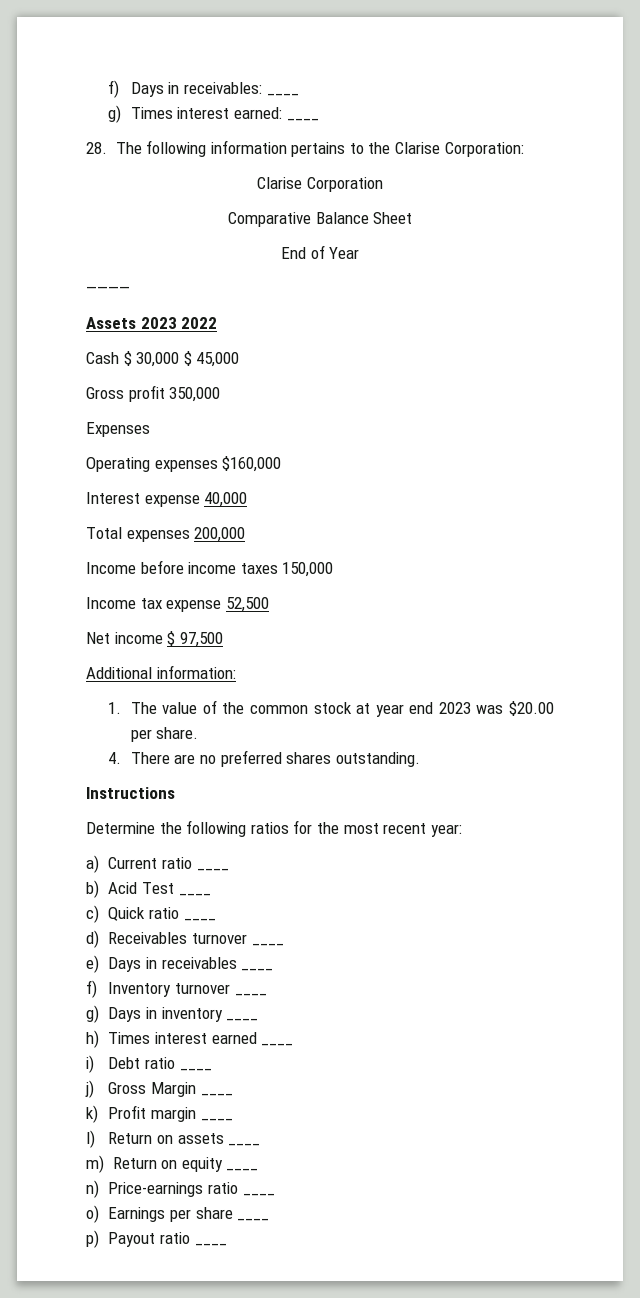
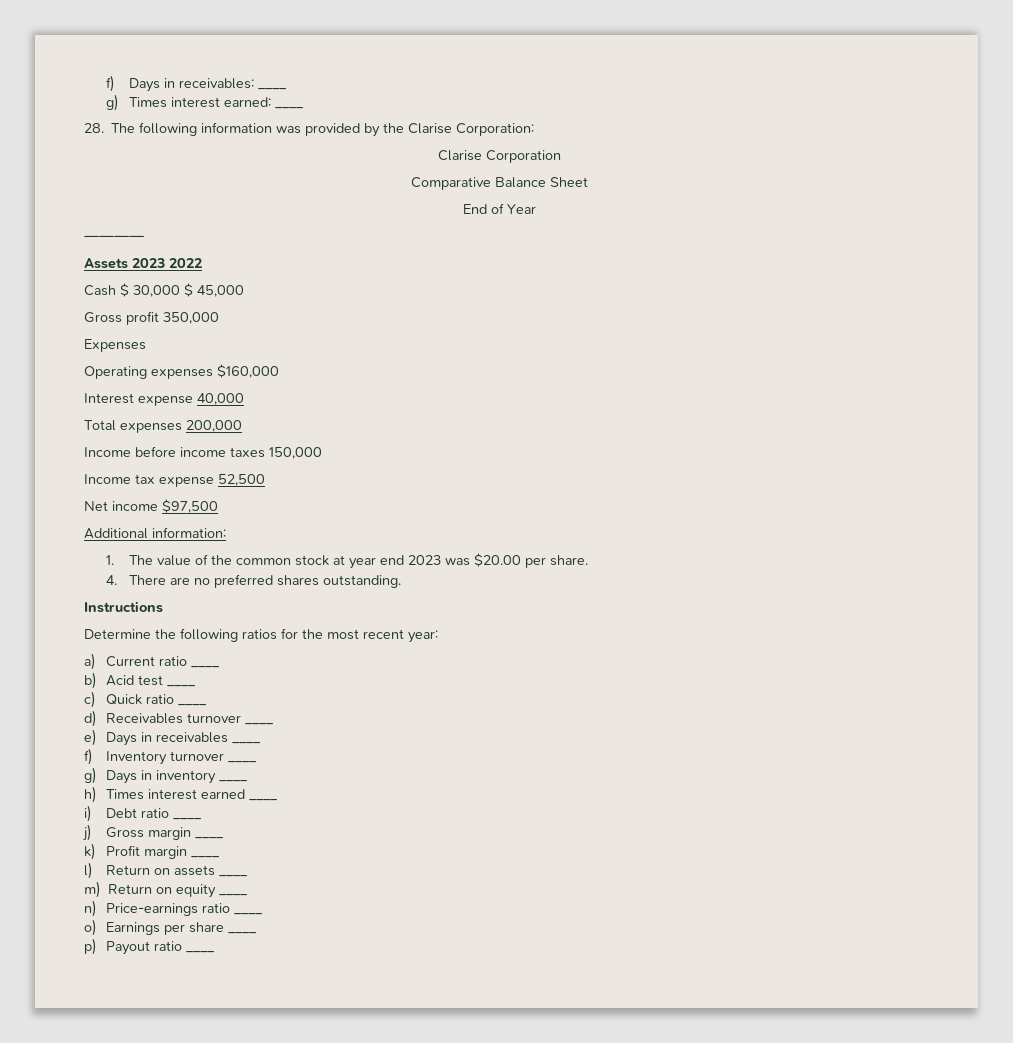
[291,142,364,157] pertains to -> [276,123,381,137] was provided by
[167,631,223,647] $ 97,500 -> [162,499,218,513] $97,500
[141,882,174,894] Test -> [138,675,164,686] test
[150,1082,196,1097] Margin -> [148,827,192,840] margin

